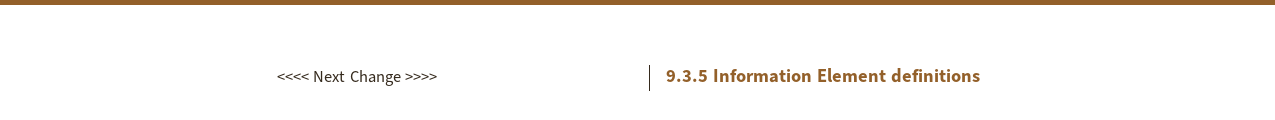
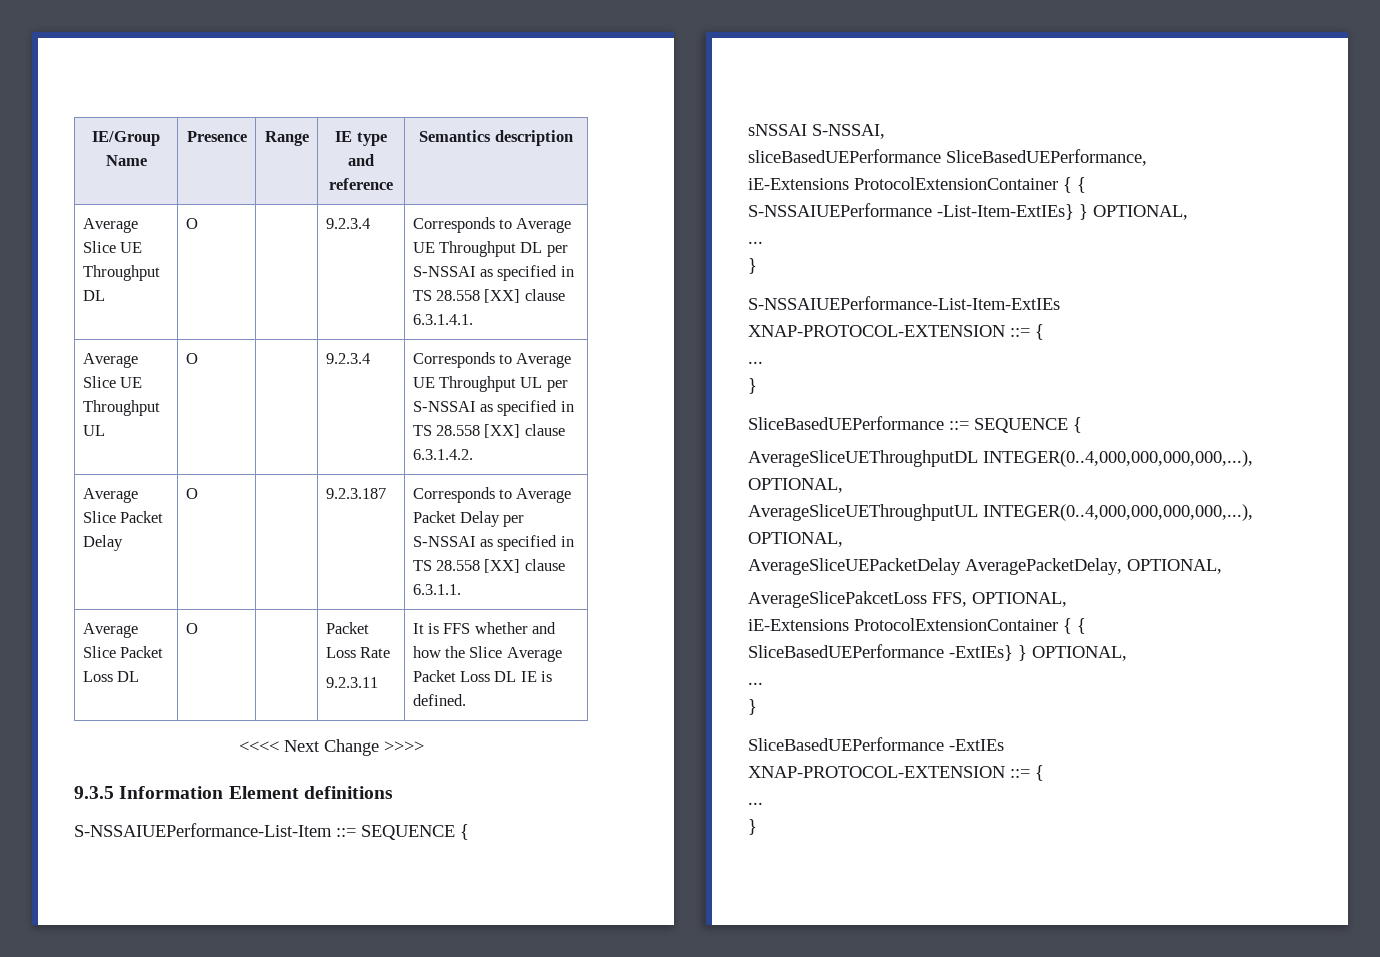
(276, 77) none -> [92,131,160,146] [105,155,147,166] [186,131,247,142] [264,131,309,146] [335,131,387,146] [348,154,374,166] [329,178,393,190] [419,130,573,146] [82,218,138,233] [82,241,143,253] [82,265,160,281] [82,290,105,301] [185,218,198,229] [325,218,370,229] [412,217,572,233] [412,241,568,257] [412,265,574,281] [412,289,565,303] [412,314,473,325] [82,353,138,368] [82,376,143,388] [82,400,160,416] [82,425,105,436] [185,353,198,364] [325,353,370,364] [412,352,572,368] [412,376,568,392] [412,400,574,416] [412,424,565,438] [412,449,473,460] [82,488,138,503] [82,511,164,523] [82,535,123,551] [185,488,198,499] [325,488,386,499] [412,487,572,503] [412,511,525,527] [412,535,574,551] [412,559,565,573] [412,584,461,595] [82,623,138,638] [82,646,164,658] [82,671,140,682] [185,623,198,634] [325,622,369,634] [325,647,391,658] [325,677,378,688] [412,622,557,634] [412,646,562,662] [412,670,553,682] [412,694,466,706] IE/Group Name | Presence | Range | IE type and reference | Semantics description // Average Slice UE Throughput DL | O | | 9.2.3.4 | Corresponds to Average UE Throughput DL per S-NSSAI as specified in TS 28.558 [XX] clause 6.3.1.4.1. // Average Slice UE Throughput UL | O | | 9.2.3.4 | Corresponds to Average UE Throughput UL per S-NSSAI as specified in TS 28.558 [XX] clause 6.3.1.4.2. // Average Slice Packet Delay | O | | 9.2.3.187 | Corresponds to Average Packet Delay per S-NSSAI as specified in TS 28.558 [XX] clause 6.3.1.1. // Average Slice Packet Loss DL | O | | Packet Loss Rate // 9.2.3.11 | It is FFS whether and how the Slice Average Packet Loss DL IE is defined. //
(980, 75) none -> [74,823,469,840] [748,124,885,139] [748,149,1147,166] [748,177,1086,193] [748,203,1188,220] [748,241,763,244] [748,258,757,274] [748,296,1060,310] [748,324,1044,340] [748,361,763,364] [748,378,757,394] [748,416,1082,433] [748,450,1253,467] [748,478,843,493] [748,504,1253,521] [748,532,843,547] [748,558,1222,575] [748,591,1067,608] [748,618,1086,634] [748,644,1127,661] [748,682,763,685] [748,699,757,715] [748,737,1004,751] [748,765,1044,781] [748,802,763,805] [748,819,757,835] // S-NSSAIUEPerformance-List-Item ::= SEQUENCE { // sNSSAI S-NSSAI, // sliceBasedUEPerformance SliceBasedUEPerformance, // iE-Extensions ProtocolExtensionContainer { { S-NSSAIUEPerformance -List-Item-ExtIEs} } OPTIONAL, // ... // } // S-NSSAIUEPerformance-List-Item-ExtIEs XNAP-PROTOCOL-EXTENSION ::= { // ... // } // SliceBasedUEPerformance ::= SEQUENCE { // AverageSliceUEThroughputDL INTEGER(0..4,000,000,000,000,...), OPTIONAL, // AverageSliceUEThroughputUL INTEGER(0..4,000,000,000,000,...), OPTIONAL, // AverageSliceUEPacketDelay AveragePacketDelay, OPTIONAL, // AverageSlicePakcetLoss FFS, OPTIONAL, // iE-Extensions ProtocolExtensionContainer { { SliceBasedUEPerformance -ExtIEs} } OPTIONAL, // ... // } // SliceBasedUEPerformance -ExtIEs XNAP-PROTOCOL-EXTENSION ::= { // ... // }

